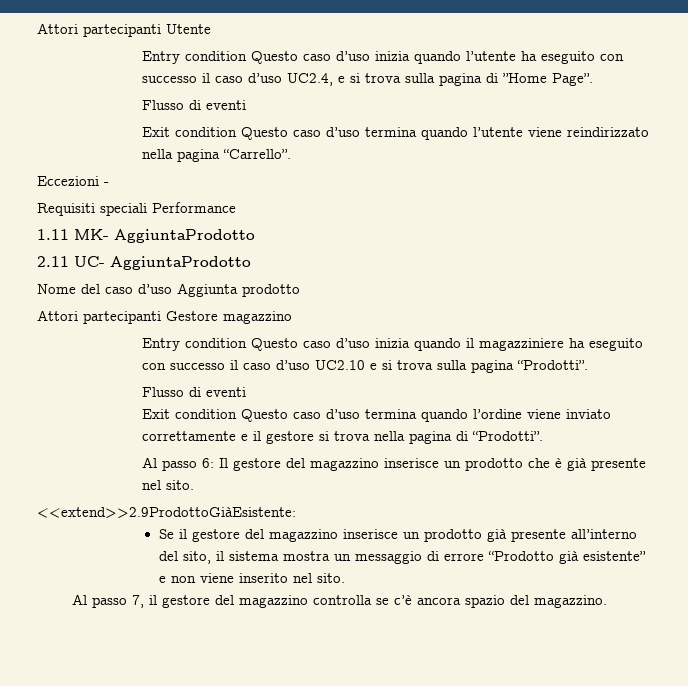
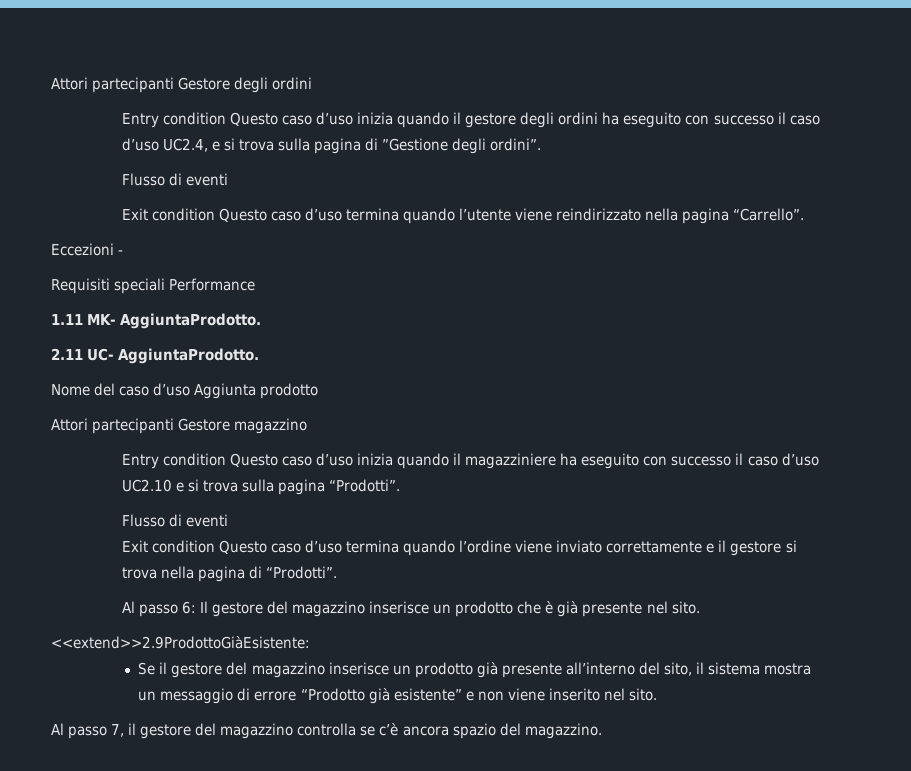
[37,23,211,37] [142,51,517,64] Attori partecipanti Utente // Entry condition Questo caso d’uso inizia quando l’utente -> [51,77,313,93] [121,112,599,128] Attori partecipanti Gestore degli ordini // Entry condition Questo caso d’uso inizia quando il gestore degli ordini
[503,73,594,86] ”Home Page”. -> [382,138,542,154] ”Gestione degli ordini”.
[114,229,255,243] AggiuntaProdotto -> [120,313,262,329] AggiuntaProdotto.
[110,256,251,270] AggiuntaProdotto -> [118,348,260,364] AggiuntaProdotto.

